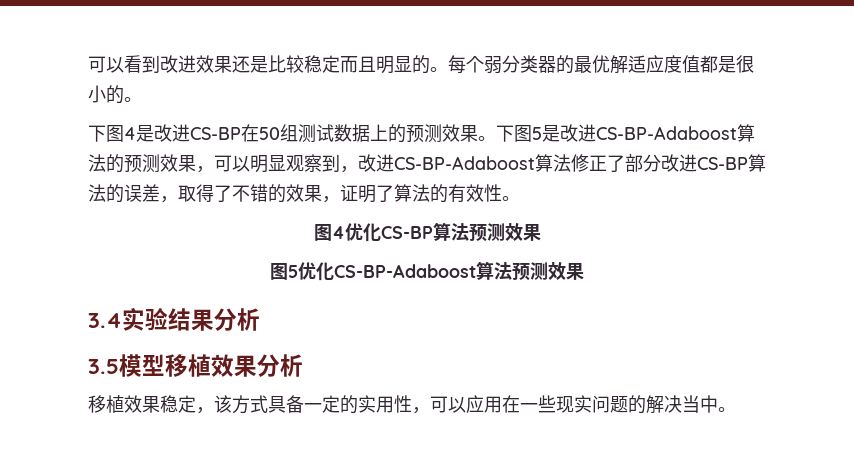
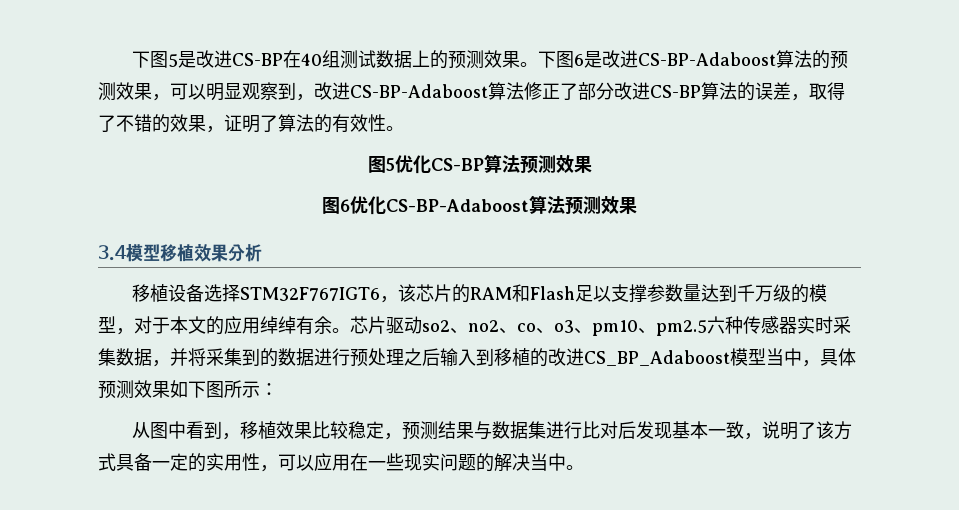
[88,55,754,74] [88,85,142,104] [88,125,136,142] 可以看到改进效果还是比较稳定而且明显的。每个弱分类器的最优解适应度值都是很小的。 // 下图4 -> [132,51,179,68] 下图5
[259,127,280,140] 50 -> [301,53,323,66] 40
[532,127,542,140] 5 -> [574,54,585,66] 6
[331,226,345,239] 4 -> [385,158,395,171] 5
[288,265,298,278] 5 -> [340,199,350,212] 6
[122,307,260,331] [88,359,119,374] 实验结果分析 // 3.5 -> (127, 253) none
[124,395,214,414] 效果稳定， -> [168,284,828,303] [98,316,851,336] [98,347,856,367] [98,380,278,399] [132,420,817,440] 设备选择STM32F767IGT6，该芯片的RAM和Flash足以支撑参数量达到千万级的模型，对于本文的应用绰绰有余。芯片驱动so2、no2、co、o3、pm10、pm2.5六种传感器实时采集数据，并将采集到的数据进行预处理之后输入到移植的改进CS_BP_Adaboost模型当中，具体预测效果如下图所示： // 从图中看到，移植效果比较稳定，预测结果与数据集进行比对后发现基本一致，说明了

